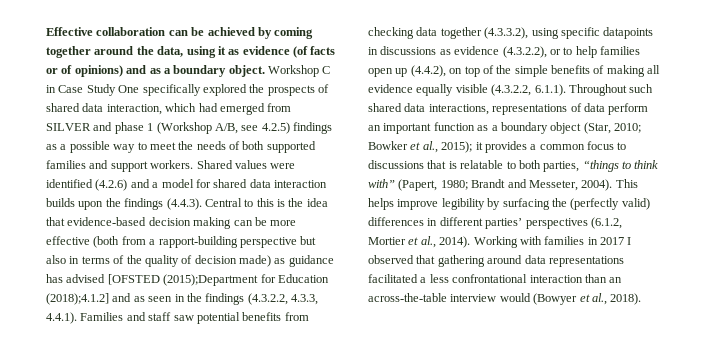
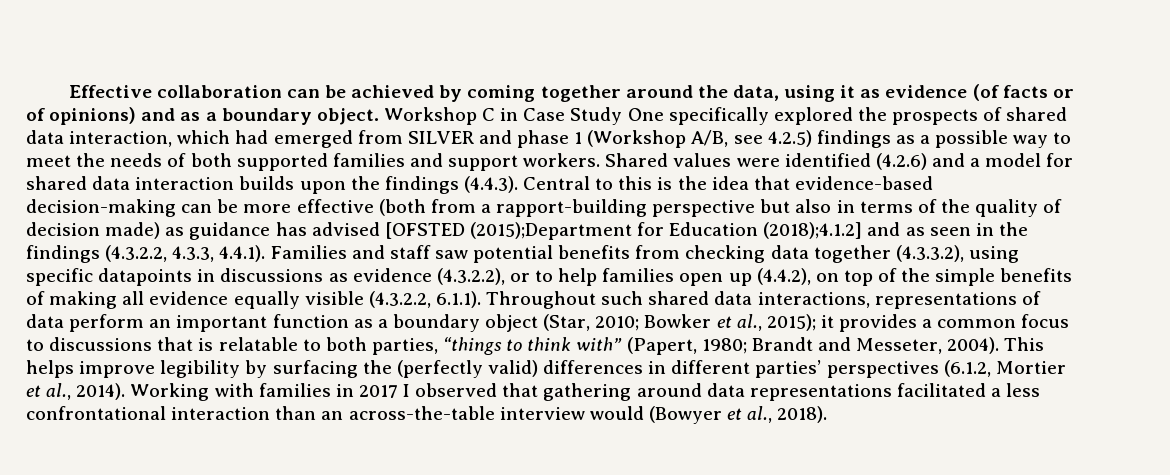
[148,217,232,229] decision making -> [26,199,176,217] decision-making

